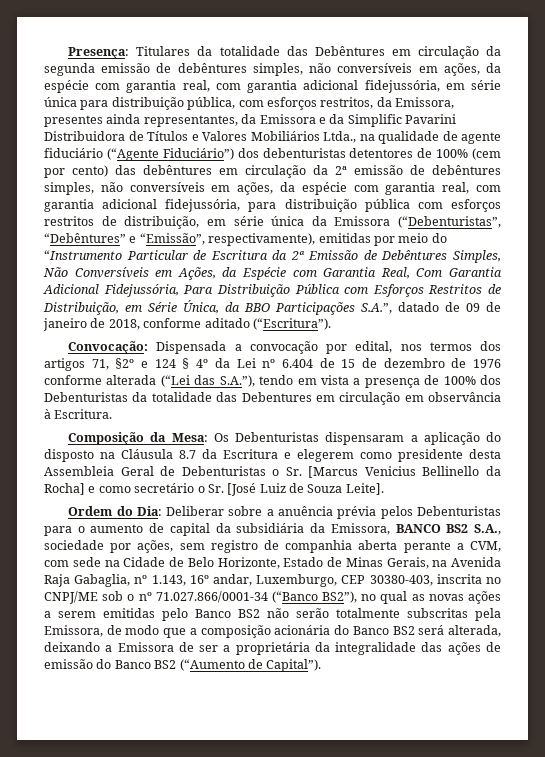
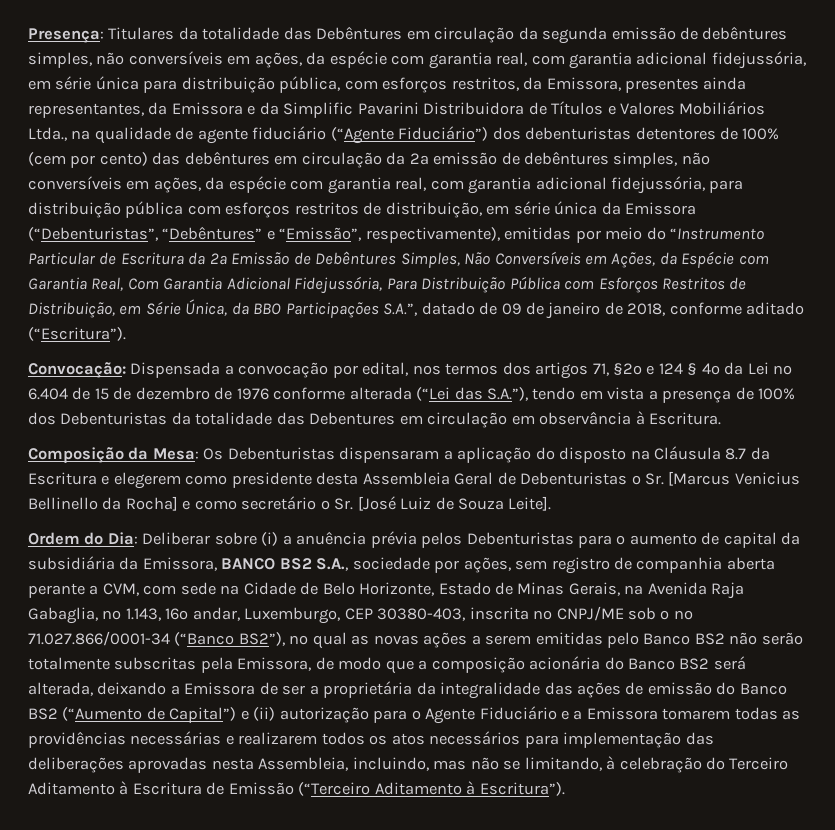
(263, 511) none -> [261,532,279,546] (i)
[266,659,322,672] Capital”). -> [169,706,801,724] [28,731,714,748] [28,756,789,773] [28,781,565,796] Capital”) e (ii) autorização para o Agente Fiduciário e a Emissora tomarem todas as providências necessárias e realizarem todos os atos necessários para implementação das deliberações aprovadas nesta Assembleia, incluindo, mas não se limitando, à celebração do Terceiro Aditamento à Escritura de Emissão (“Terceiro Aditamento à Escritura”).

